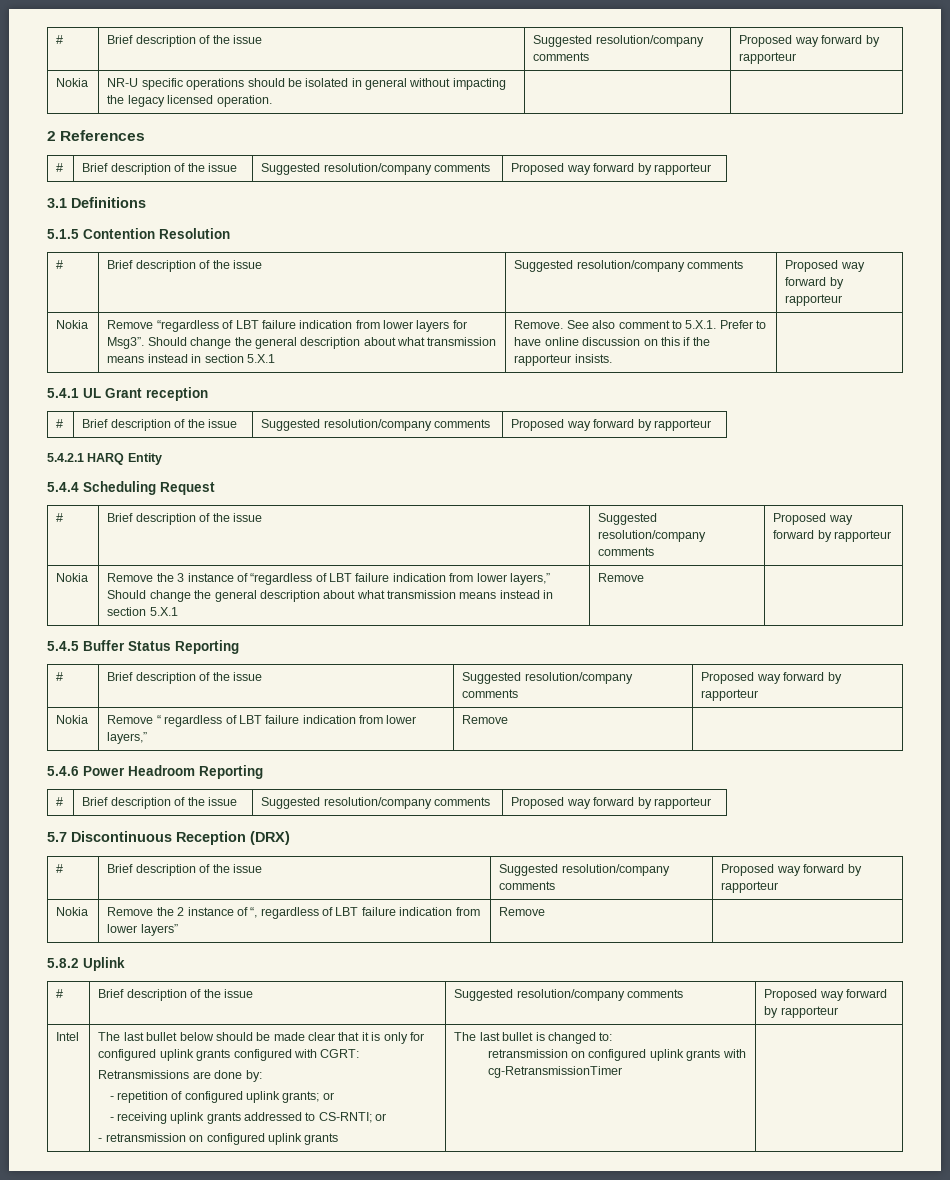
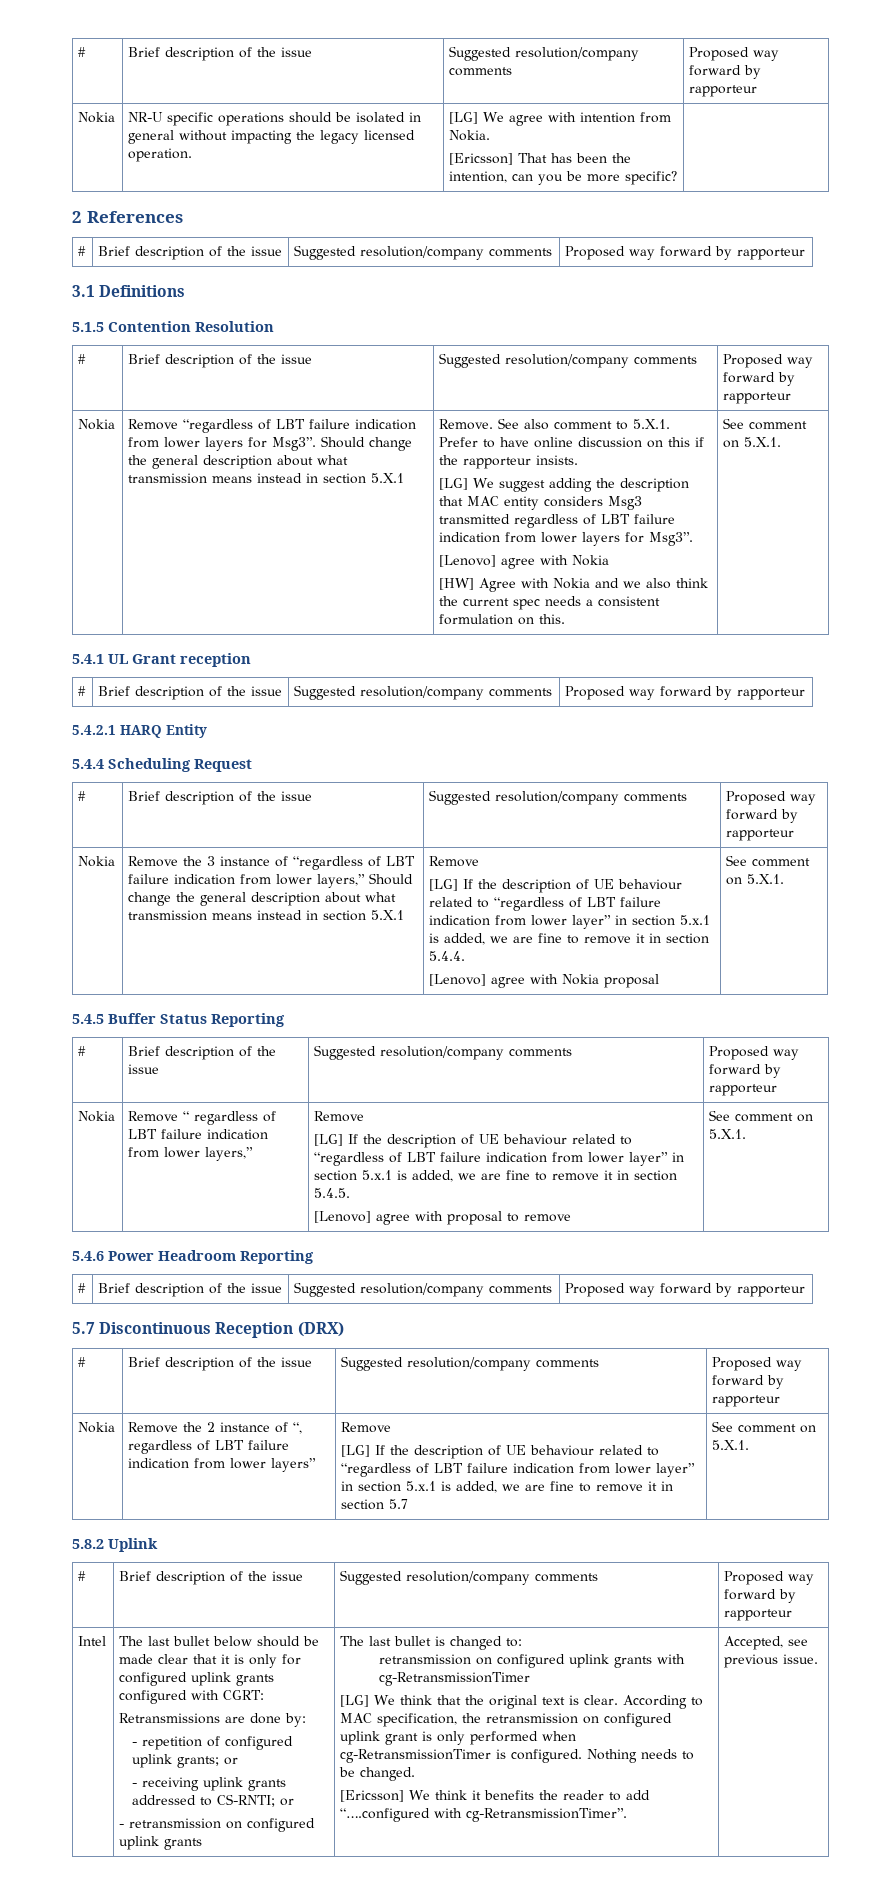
(272, 101) none -> [449,112,672,126] [449,130,491,141] [449,153,632,165] [449,171,678,185] [LG] We agree with intention from Nokia. // [Ericsson] That has been the intention, can you be more specific?
(612, 358) | -> [439,478,690,492] [439,496,643,510] [439,514,676,528] [439,532,694,546] [439,555,610,569] [439,578,709,592] [439,596,661,610] [439,614,566,625] [723,418,808,430] [723,437,782,448] // [LG] We suggest adding the description that MAC entity considers Msg3 transmitted regardless of LBT failure indication from lower layers for Msg3”. // [Lenovo] agree with Nokia // [HW] Agree with Nokia and we also think the current spec needs a consistent formulation on this. | See comment on 5.X.1.
(645, 577) | -> [429,879,683,893] [429,897,662,911] [429,915,711,929] [429,933,710,945] [429,951,466,961] [429,974,660,988] [726,855,811,867] [726,874,785,885] // [LG] If the description of UE behaviour related to “regardless of LBT failure indication from lower layer” in section 5.x.1 is added, we are fine to remove it in section 5.4.4. // [Lenovo] agree with Nokia proposal | See comment on 5.X.1.
(509, 719) | -> [314,1134,633,1148] [314,1152,685,1166] [314,1170,678,1182] [314,1188,351,1198] [314,1211,572,1225] [709,1110,814,1122] [709,1129,747,1139] // [LG] If the description of UE behaviour related to “regardless of LBT failure indication from lower layer” in section 5.x.1 is added, we are fine to remove it in section 5.4.5. // [Lenovo] agree with proposal to remove | See comment on 5.X.1.
(546, 911) | -> [341,1445,660,1459] [341,1463,696,1477] [341,1481,674,1493] [341,1499,409,1510] [712,1421,817,1433] [712,1440,750,1450] // [LG] If the description of UE behaviour related to “regardless of LBT failure indication from lower layer” in section 5.x.1 is added, we are fine to remove it in section 5.7 | See comment on 5.X.1.
(622, 1072) | -> [340,1695,704,1709] [340,1713,673,1727] [340,1731,577,1745] [340,1749,695,1763] [339,1767,416,1781] [340,1790,651,1802] [340,1808,628,1822] [724,1636,809,1650] [724,1654,819,1668] // [LG] We think that the original text is clear. According to MAC specification, the retransmission on configured uplink grant is only performed when cg-RetransmissionTimer is configured. Nothing needs to be changed. // [Ericsson] We think it benefits the reader to add “….configured with cg-RetransmissionTimer”. | Accepted, see previous issue.

